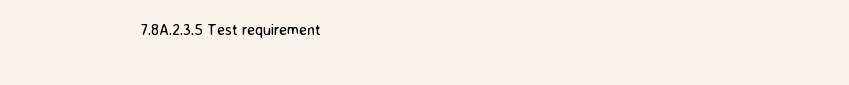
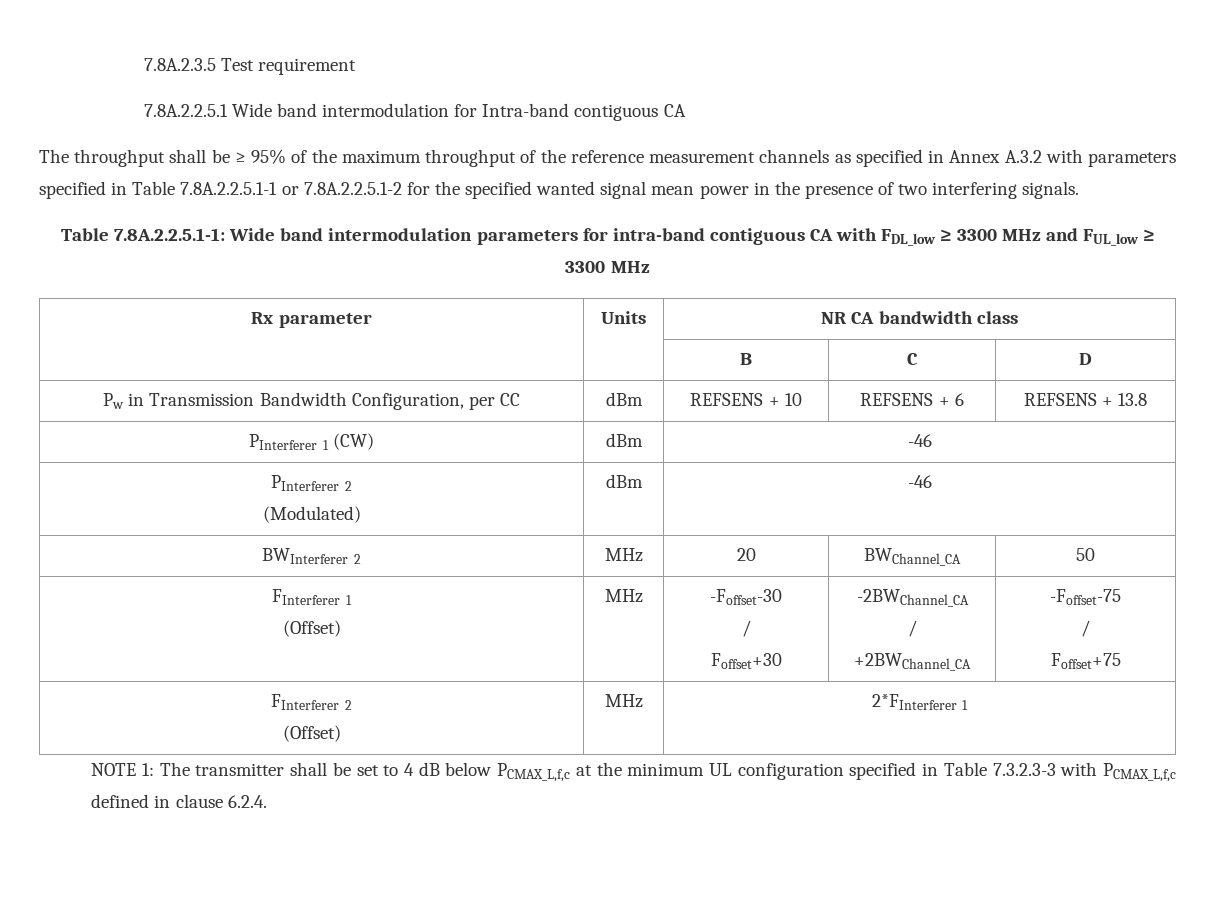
(322, 31) none -> [143,103,686,121] [39,149,1176,167] [39,181,1080,199] [60,228,1155,246] [565,261,650,273] [251,312,372,328] [601,311,646,324] [821,311,1018,324] [740,353,752,365] [907,353,918,365] [1079,353,1092,365] [103,392,520,410] [605,392,643,406] [690,393,802,406] [860,393,964,406] [1023,393,1148,406] [249,433,374,450] [605,433,643,447] [907,434,932,447] [271,475,352,491] [262,506,361,523] [605,474,643,488] [907,475,932,488] [262,548,361,564] [604,548,643,562] [736,548,756,561] [864,548,961,566] [1076,548,1095,561] [272,589,352,605] [282,620,341,637] [604,589,643,603] [710,589,782,605] [741,620,751,637] [710,653,782,669] [856,589,969,607] [907,620,917,637] [854,653,971,671] [1050,589,1121,605] [1081,620,1090,637] [1050,653,1121,669] [271,694,352,710] [282,725,341,742] [604,694,643,708] [871,694,969,710] [91,762,1177,782] [91,794,267,808] // 7.8A.2.2.5.1 Wide band intermodulation for Intra-band contiguous CA // The throughput shall be ≥ 95% of the maximum throughput of the reference measurement channels as specified in Annex A.3.2 with parameters specified in Table 7.8A.2.2.5.1-1 or 7.8A.2.2.5.1-2 for the specified wanted signal mean power in the presence of two interfering signals. // Table 7.8A.2.2.5.1-1: Wide band intermodulation parameters for intra-band contiguous CA with FDL_low ≥ 3300 MHz and FUL_low ≥ 3300 MHz // Rx parameter | Units | NR CA bandwidth class // | | B | C | D // Pw in Transmission Bandwidth Configuration, per CC | dBm | REFSENS + 10 | REFSENS + 6 | REFSENS + 13.8 // PInterferer 1 (CW) | dBm | -46 // PInterferer 2 // (Modulated) | dBm | -46 // BWInterferer 2 | MHz | 20 | BWChannel_CA | 50 // FInterferer 1 // (Offset) | MHz | -Foffset-30 // / // Foffset+30 | -2BWChannel_CA // / // +2BWChannel_CA | -Foffset-75 // / // Foffset+75 // FInterferer 2 // (Offset) | MHz | 2*FInterferer 1 // NOTE 1: The transmitter shall be set to 4 dB below PCMAX_L,f,c at the minimum UL configuration specified in Table 7.3.2.3-3 with PCMAX_L,f,c defined in clause 6.2.4.

